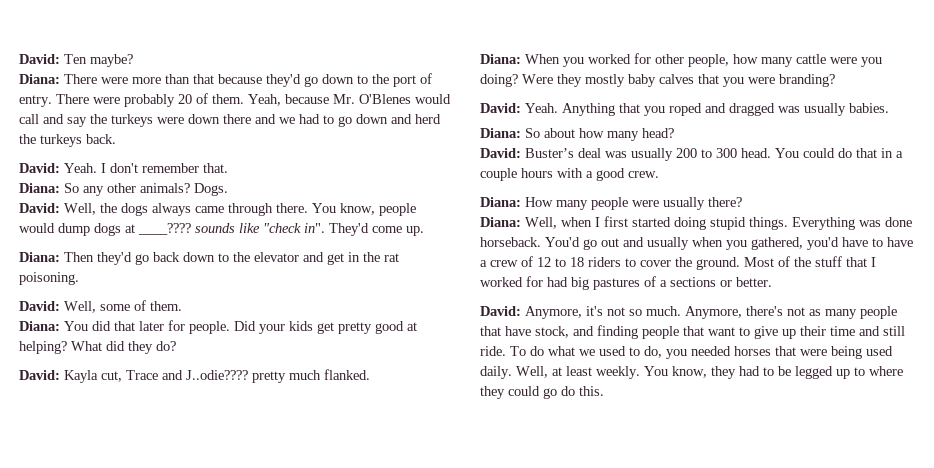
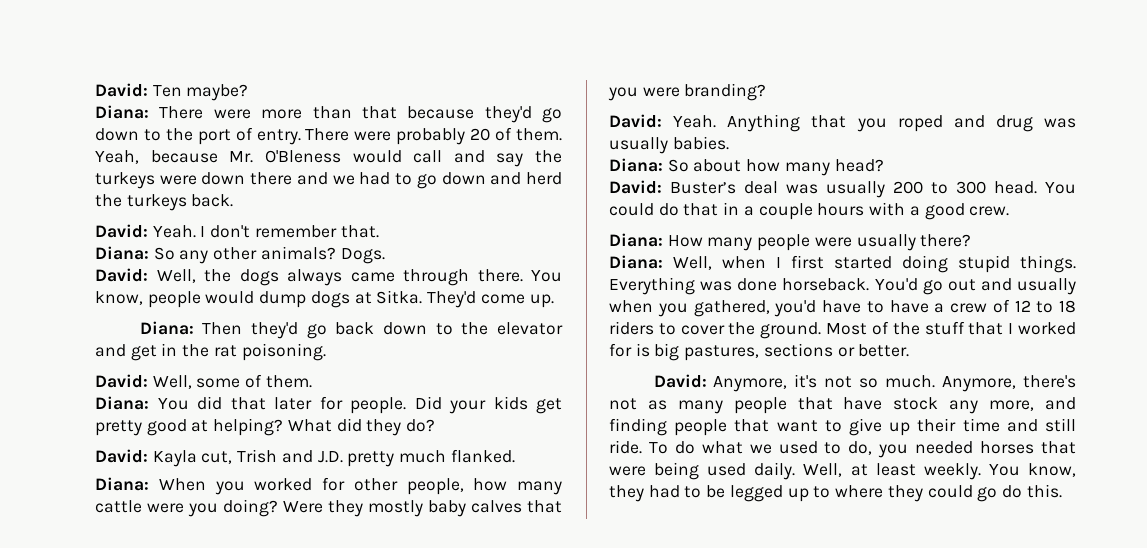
[359,94,411,104] O'Blenes -> [264,150,341,163] O'Bleness
[138,223,325,235] ____???? sounds like "check in". -> [376,290,423,304] Sitka.
[126,370,248,380] Trace and J..odie???? -> [237,449,343,463] Trish and J.D.
[729,103,775,116] dragged -> [995,115,1033,132] drug
[547,276,667,290] had big pastures of a -> [635,343,760,361] is big pastures,
[535,326,569,338] stock, -> [893,397,1035,414] stock any more,

